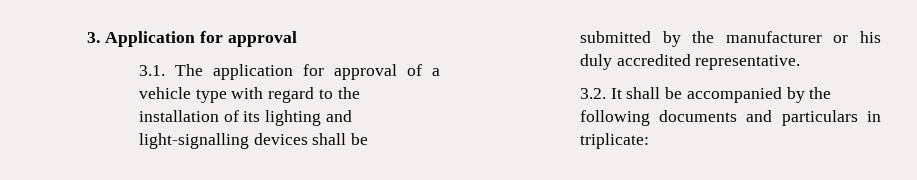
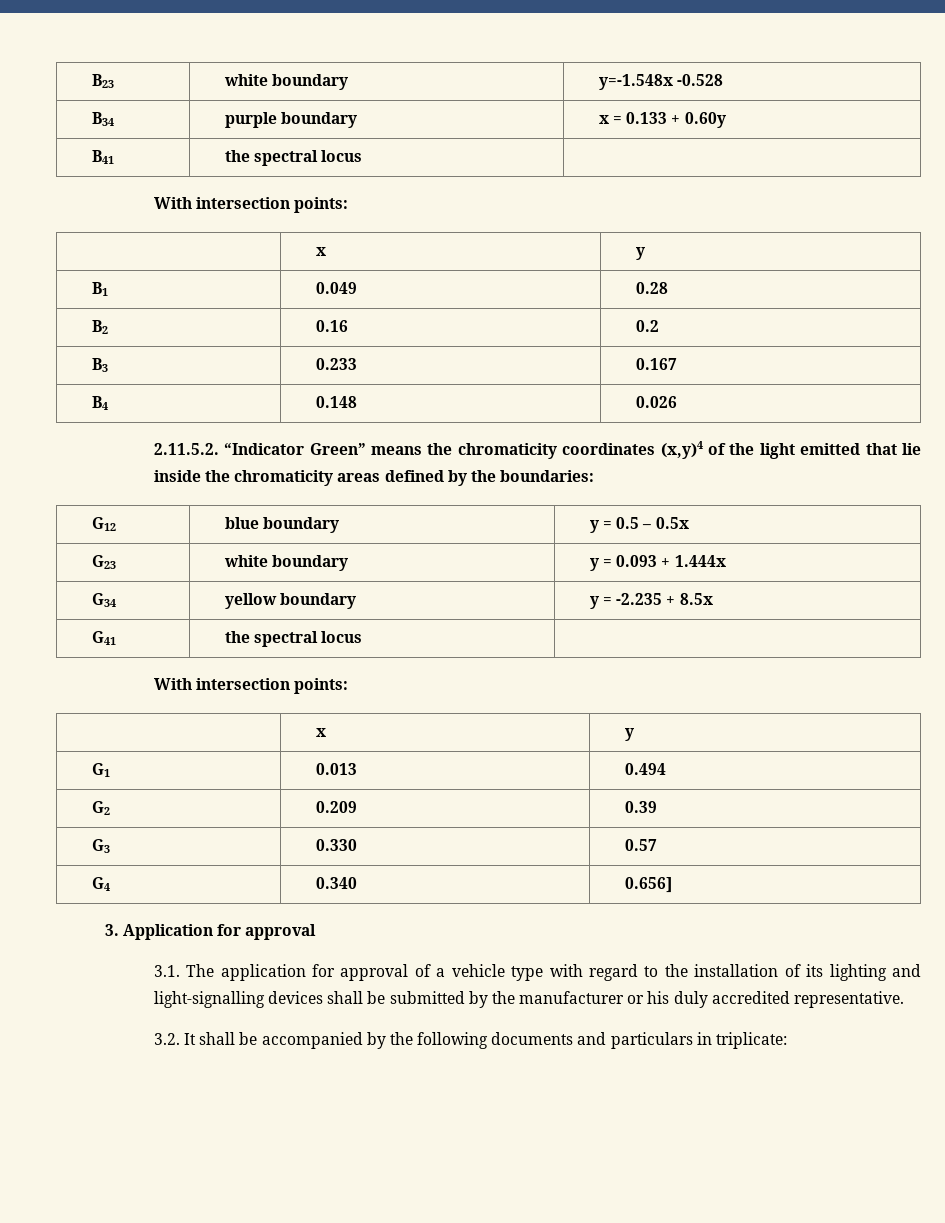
(87, 37) none -> [91,74,114,88] [223,74,349,90] [598,74,724,90] [91,112,114,126] [224,112,358,128] [598,112,726,128] [91,150,114,164] [224,150,363,166] [153,197,349,213] [315,247,326,256] [635,247,645,260] [91,282,108,296] [315,282,357,294] [635,282,668,294] [91,320,108,334] [315,320,348,332] [635,320,659,332] [91,358,108,372] [315,358,357,370] [635,358,677,370] [91,396,108,410] [315,396,357,408] [635,396,677,408] [153,441,921,459] [153,470,595,486] [91,517,116,531] [224,517,340,533] [589,517,689,533] [91,555,116,569] [223,555,349,571] [589,555,726,571] [91,593,116,607] [224,593,357,609] [589,593,713,609] [91,631,116,645] [224,631,363,647] [153,678,349,694] [315,728,326,737] [624,728,634,741] [91,763,110,777] [315,763,357,775] [624,763,666,775] [91,801,110,815] [315,801,357,813] [624,801,657,813] [91,839,110,853] [315,839,357,851] [624,839,657,851] [91,877,110,891] [315,877,357,889] [624,877,672,893] B23 | white boundary | y=-1.548x -0.528 // B34 | purple boundary | x = 0.133 + 0.60y // B41 | the spectral locus | // With intersection points: // | x | y // B1 | 0.049 | 0.28 // B2 | 0.16 | 0.2 // B3 | 0.233 | 0.167 // B4 | 0.148 | 0.026 // 2.11.5.2. “Indicator Green” means the chromaticity coordinates (x,y)4 of the light emitted that lie inside the chromaticity areas defined by the boundaries: // G12 | blue boundary | y = 0.5 – 0.5x // G23 | white boundary | y = 0.093 + 1.444x // G34 | yellow boundary | y = -2.235 + 8.5x // G41 | the spectral locus | // With intersection points: // | x | y // G1 | 0.013 | 0.494 // G2 | 0.209 | 0.39 // G3 | 0.330 | 0.57 // G4 | 0.340 | 0.656] //

